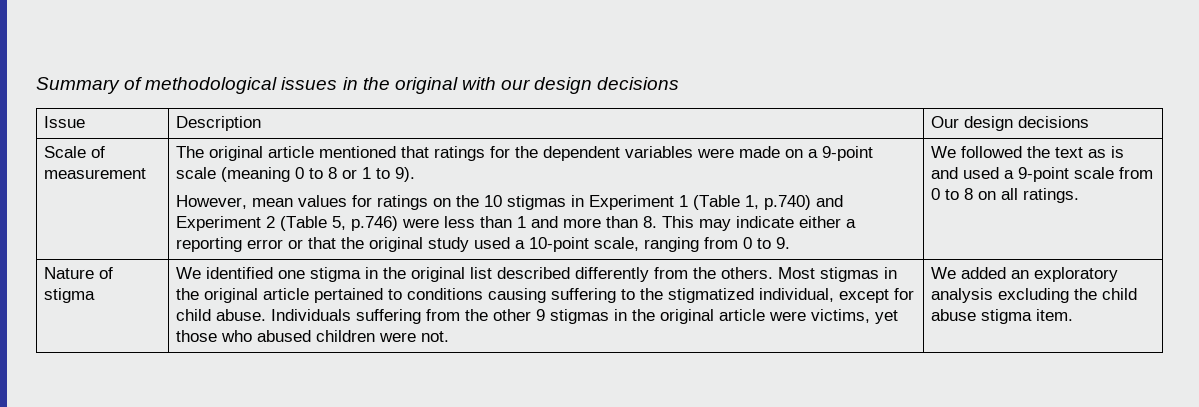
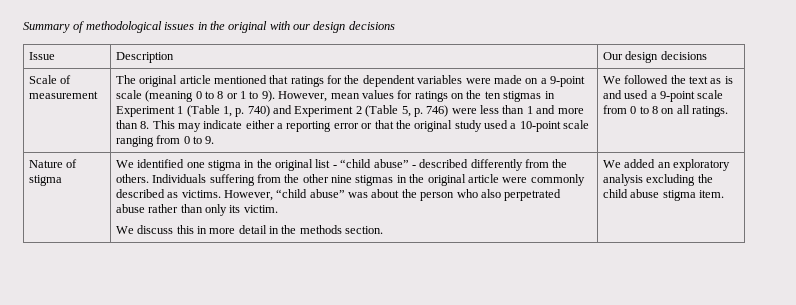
(415, 174) // -> (275, 96) none
[483,195,502,207] 10 -> [484,91,501,99] ten
[763,195,811,210] p.740) -> [235,105,270,117] p. 740)
[350,216,398,231] p.746) -> [413,105,449,117] p. 746)
[593,237,639,251] scale, -> [563,120,590,129] scale
(492, 273) none -> [332,159,416,168] - “child abuse” -
[777,267,897,282] [175,288,914,303] [175,309,266,321] Most stigmas in the original article pertained to conditions causing suffering to the stigmatized individual, except for child abuse. -> (149, 178) none
[535,309,545,321] 9 -> [331,175,353,183] nine
[810,309,898,324] [175,330,449,342] victims, yet those who abused children were not. -> [530,174,585,186] [115,189,562,201] [115,204,278,216] [115,225,384,234] commonly described as victims. However, “child abuse” was about the person who also perpetrated abuse rather than only its victim. // We discuss this in more detail in the methods section.

